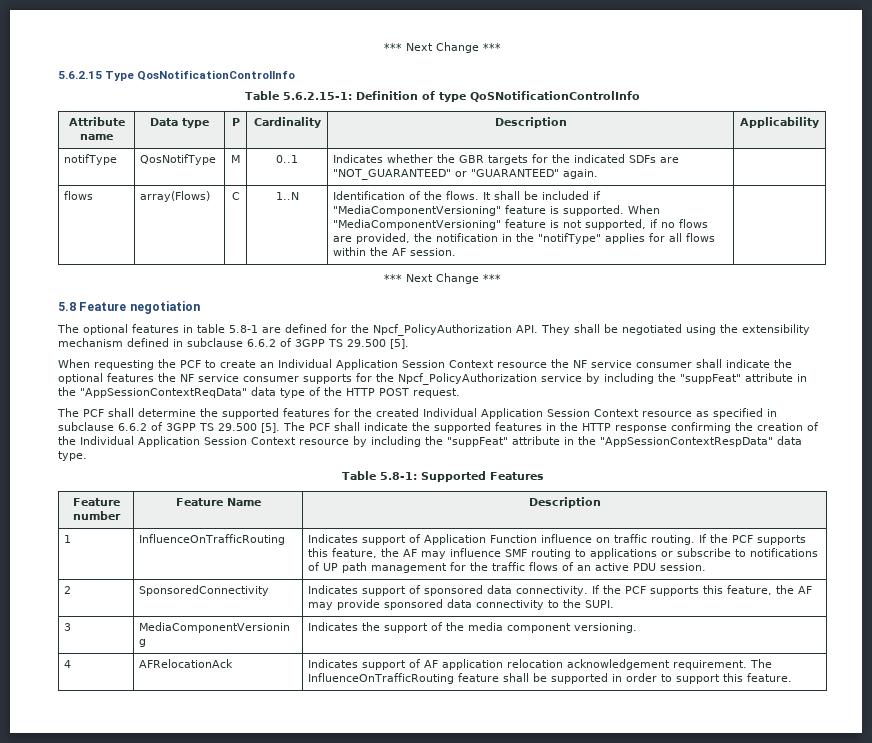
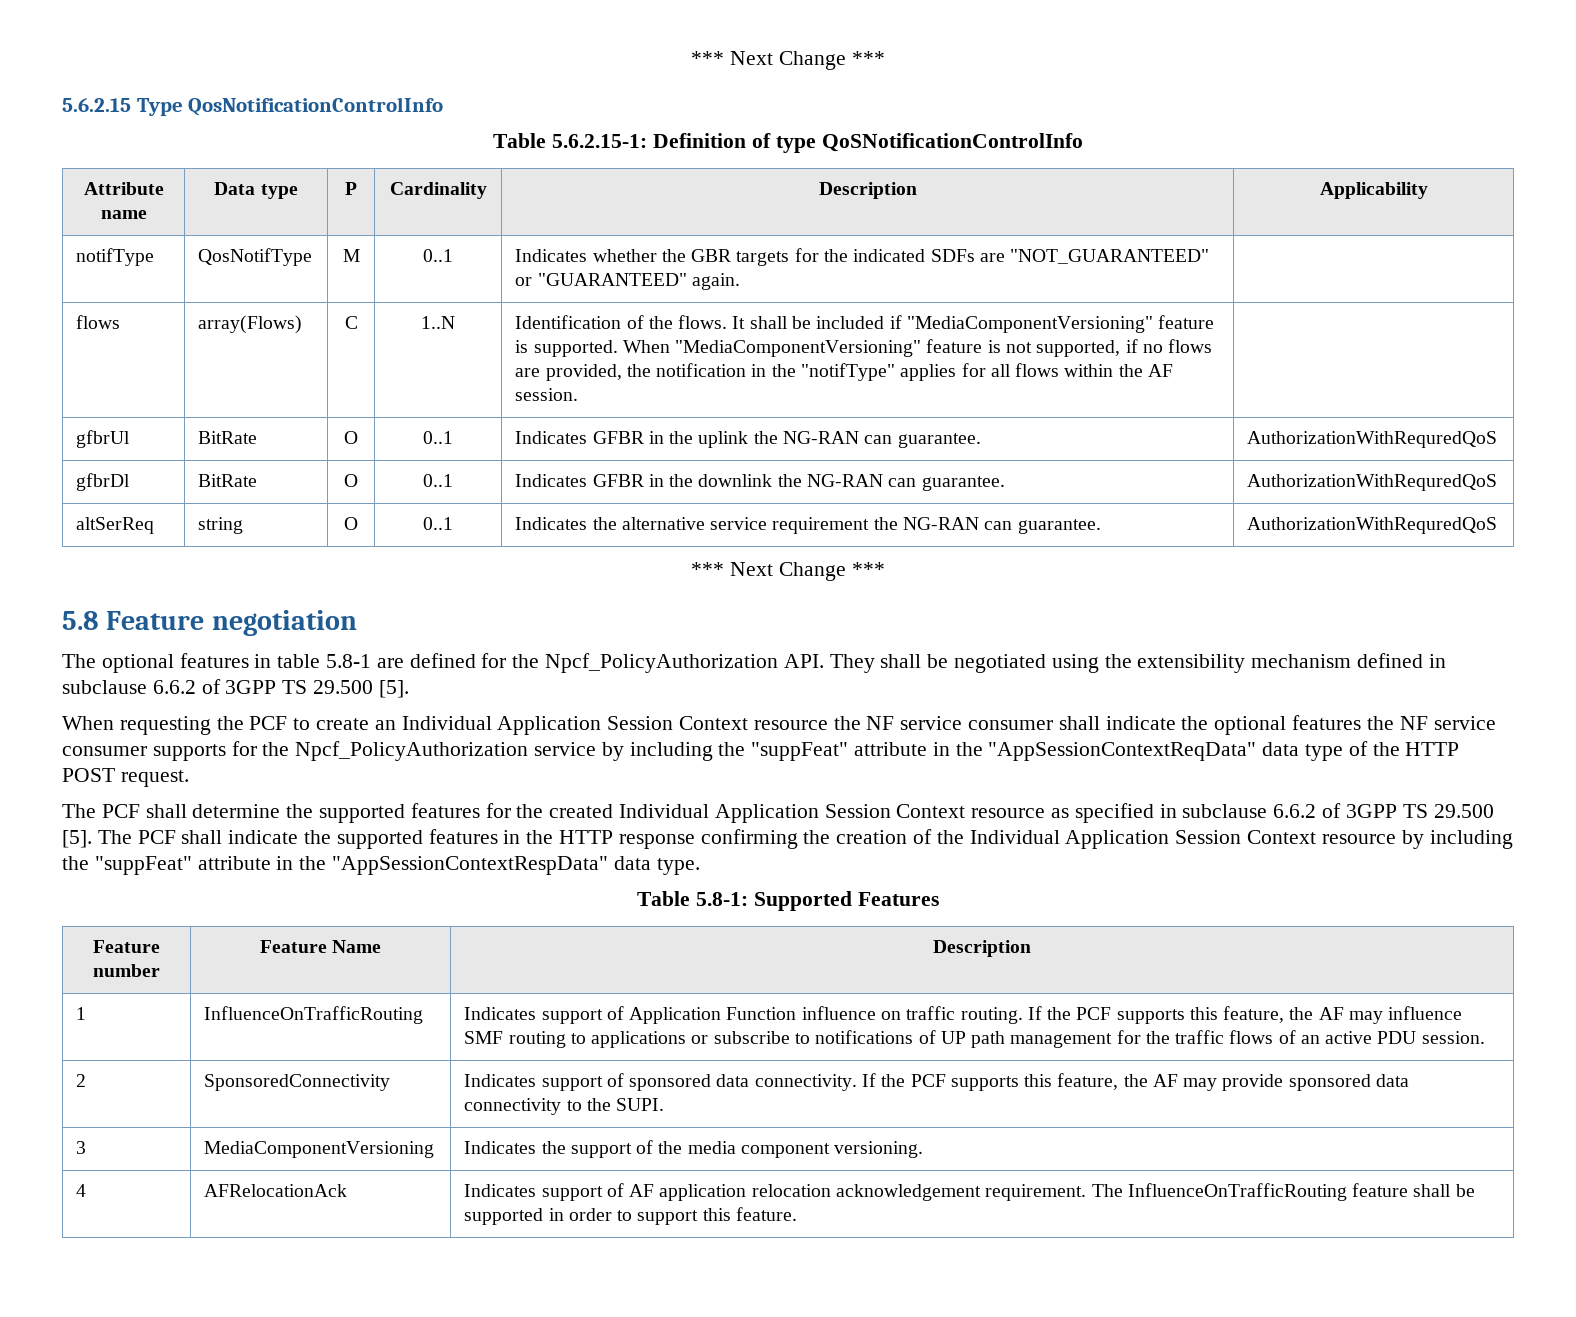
(457, 252) none -> [76,430,131,448] [198,431,258,444] [344,431,358,444] [423,431,453,444] [515,431,981,448] [1247,431,1498,448] [76,473,131,491] [198,474,258,487] [344,474,358,487] [423,474,453,487] [515,474,1005,491] [1247,474,1498,491] [76,517,155,534] [198,517,244,534] [344,517,358,530] [423,517,453,530] [515,517,1101,534] [1247,517,1498,534] // gfbrUl | BitRate | O | 0..1 | Indicates GFBR in the uplink the NG-RAN can guarantee. | AuthorizationWithRequredQoS // gfbrDl | BitRate | O | 0..1 | Indicates GFBR in the downlink the NG-RAN can guarantee. | AuthorizationWithRequredQoS // altSerReq | string | O | 0..1 | Indicates the alternative service requirement the NG-RAN can guarantee. | AuthorizationWithRequredQoS

